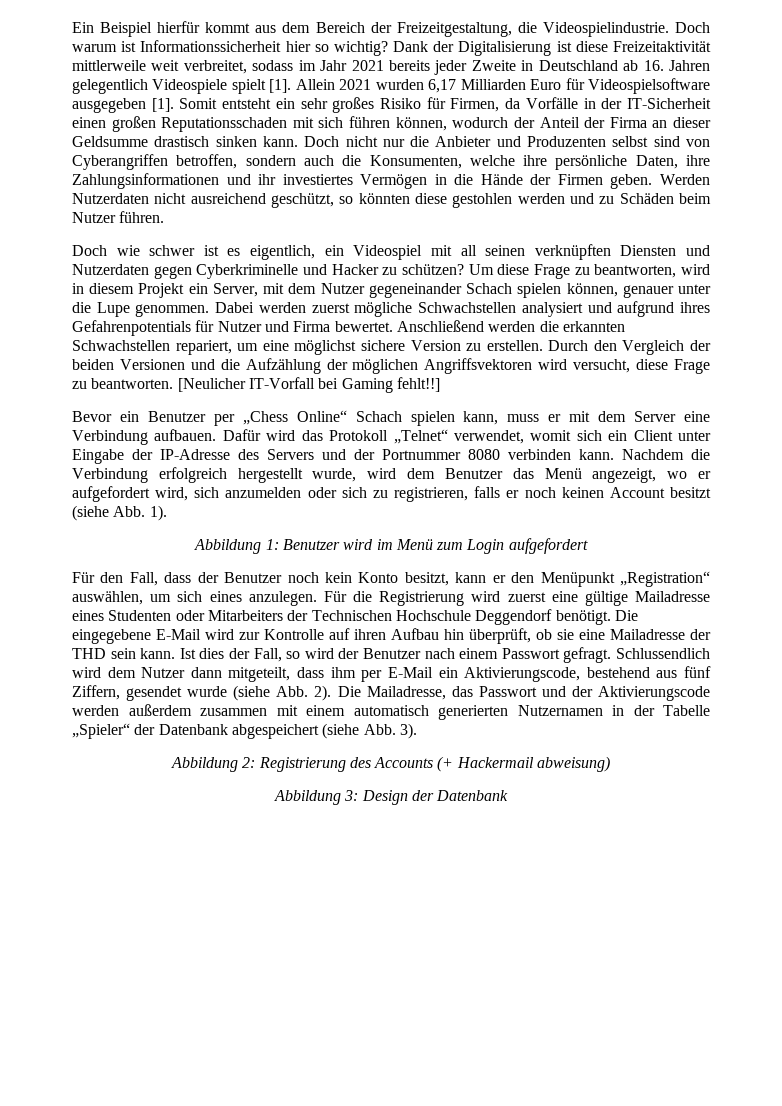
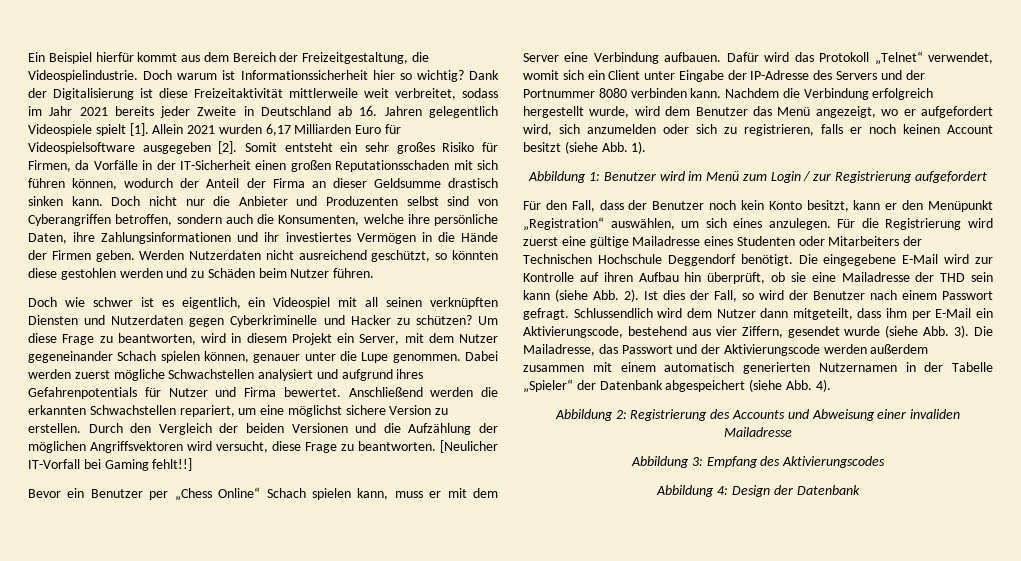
[151,98,174,112] [1]. -> [218,141,238,154] [2].
(505, 546) none -> [803,171,913,183] / zur Registrierung
[140,648,176,659] kann. -> [523,289,639,302] kann (siehe Abb. 2).
[684,666,712,678] fünf -> [715,326,737,336] vier
[314,685,332,701] 2). -> [954,325,970,338] 3).
[399,723,417,739] 3). -> [815,379,831,392] 4).
[437,756,611,772] [273,790,359,805] (+ Hackermail abweisung) // Abbildung 3: -> [787,409,961,421] [724,427,792,437] [630,456,886,468] [656,485,729,497] und Abweisung einer invaliden Mailadresse // Abbildung 3: Empfang des Aktivierungscodes // Abbildung 4:

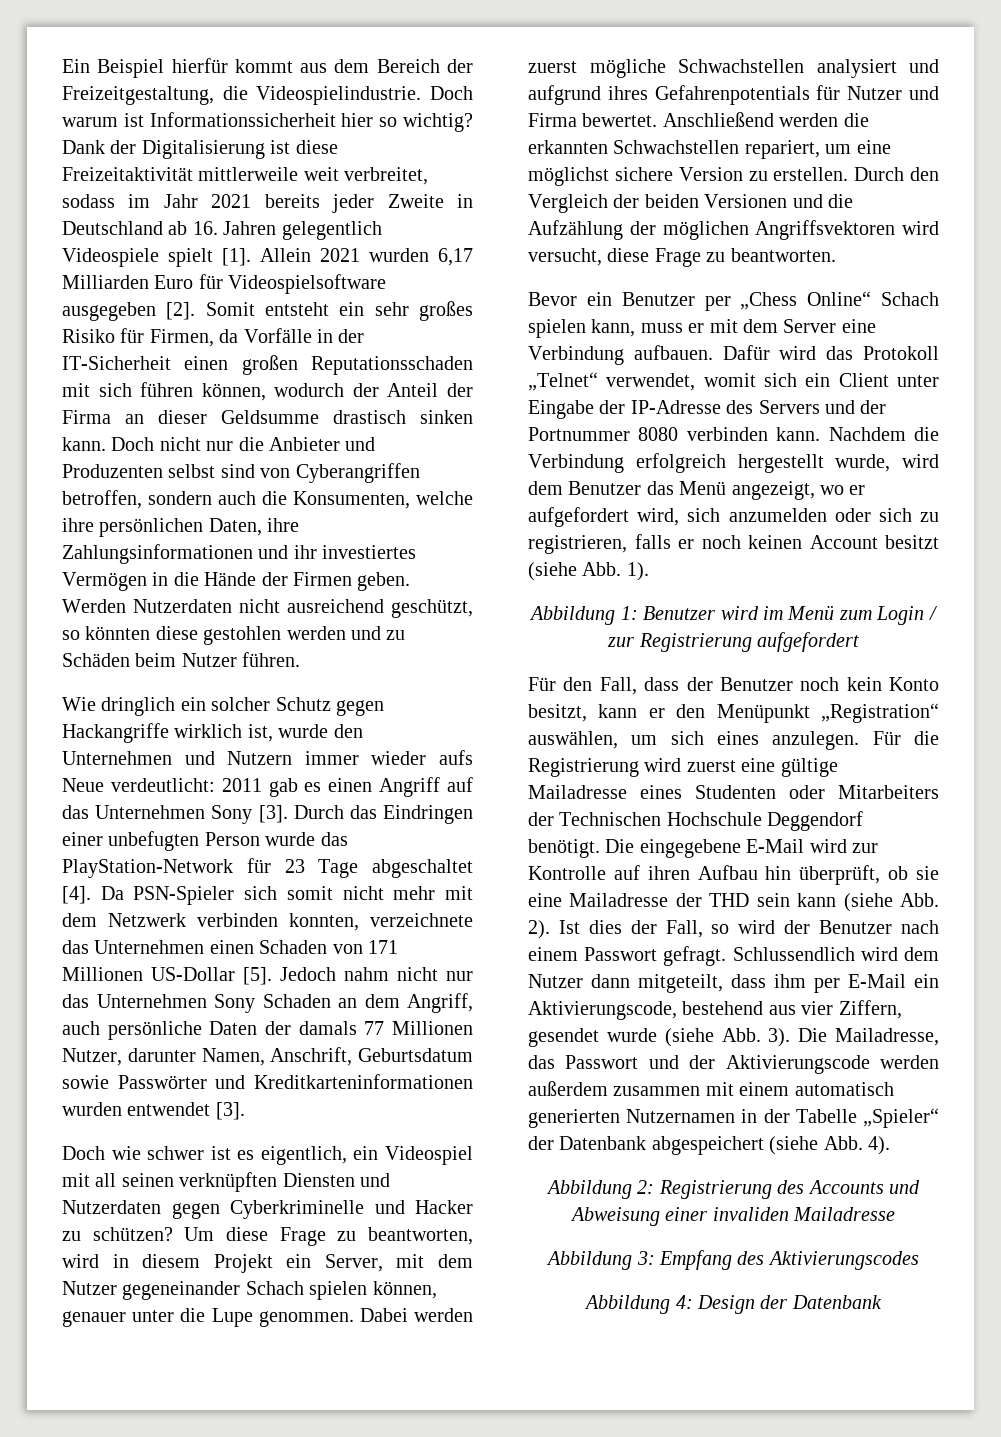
[434,214,498,226] persönliche -> [99,518,204,537] persönlichen
(375, 273) none -> [62,697,384,716] [62,723,363,743] [62,750,473,765] [62,777,473,797] [62,805,473,824] [62,831,348,851] [62,858,473,878] [62,886,474,905] [62,913,473,931] [62,940,398,954] [62,967,473,985] [62,993,473,1013] [62,1021,474,1040] [62,1047,473,1066] [62,1074,474,1089] [62,1102,245,1120] // Wie dringlich ein solcher Schutz gegen Hackangriffe wirklich ist, wurde den Unternehmen und Nutzern immer wieder aufs Neue verdeutlicht: 2011 gab es einen Angriff auf das Unternehmen Sony [3]. Durch das Eindringen einer unbefugten Person wurde das PlayStation-Network für 23 Tage abgeschaltet [4]. Da PSN-Spieler sich somit nicht mehr mit dem Netzwerk verbinden konnten, verzeichnete das Unternehmen einen Schaden von 171 Millionen US-Dollar [5]. Jedoch nahm nicht nur das Unternehmen Sony Schaden an dem Angriff, auch persönliche Daten der damals 77 Millionen Nutzer, darunter Namen, Anschrift, Geburtsdatum sowie Passwörter und Kreditkarteninformationen wurden entwendet [3].
[440,440,498,453] [28,458,193,471] [Neulicher IT-Vorfall bei Gaming fehlt!!] -> (836, 255) none

